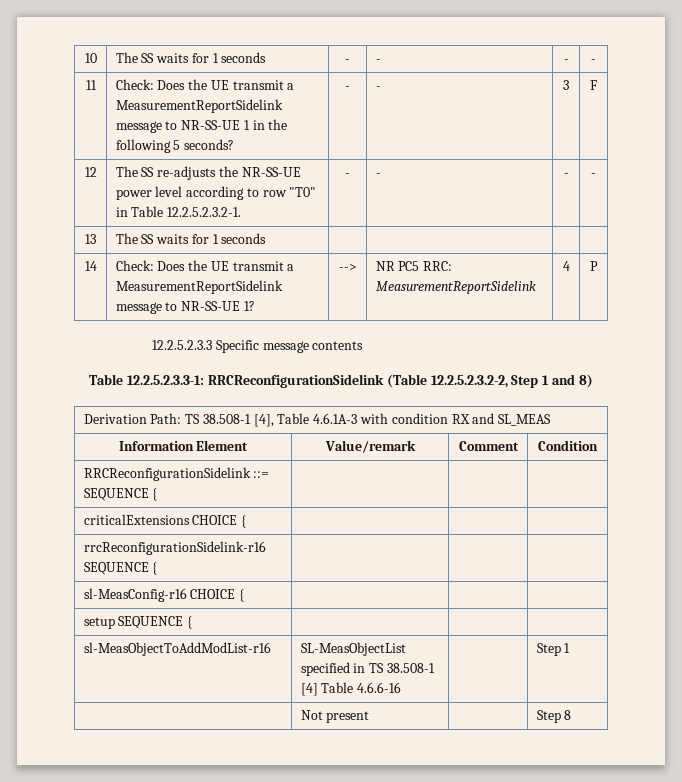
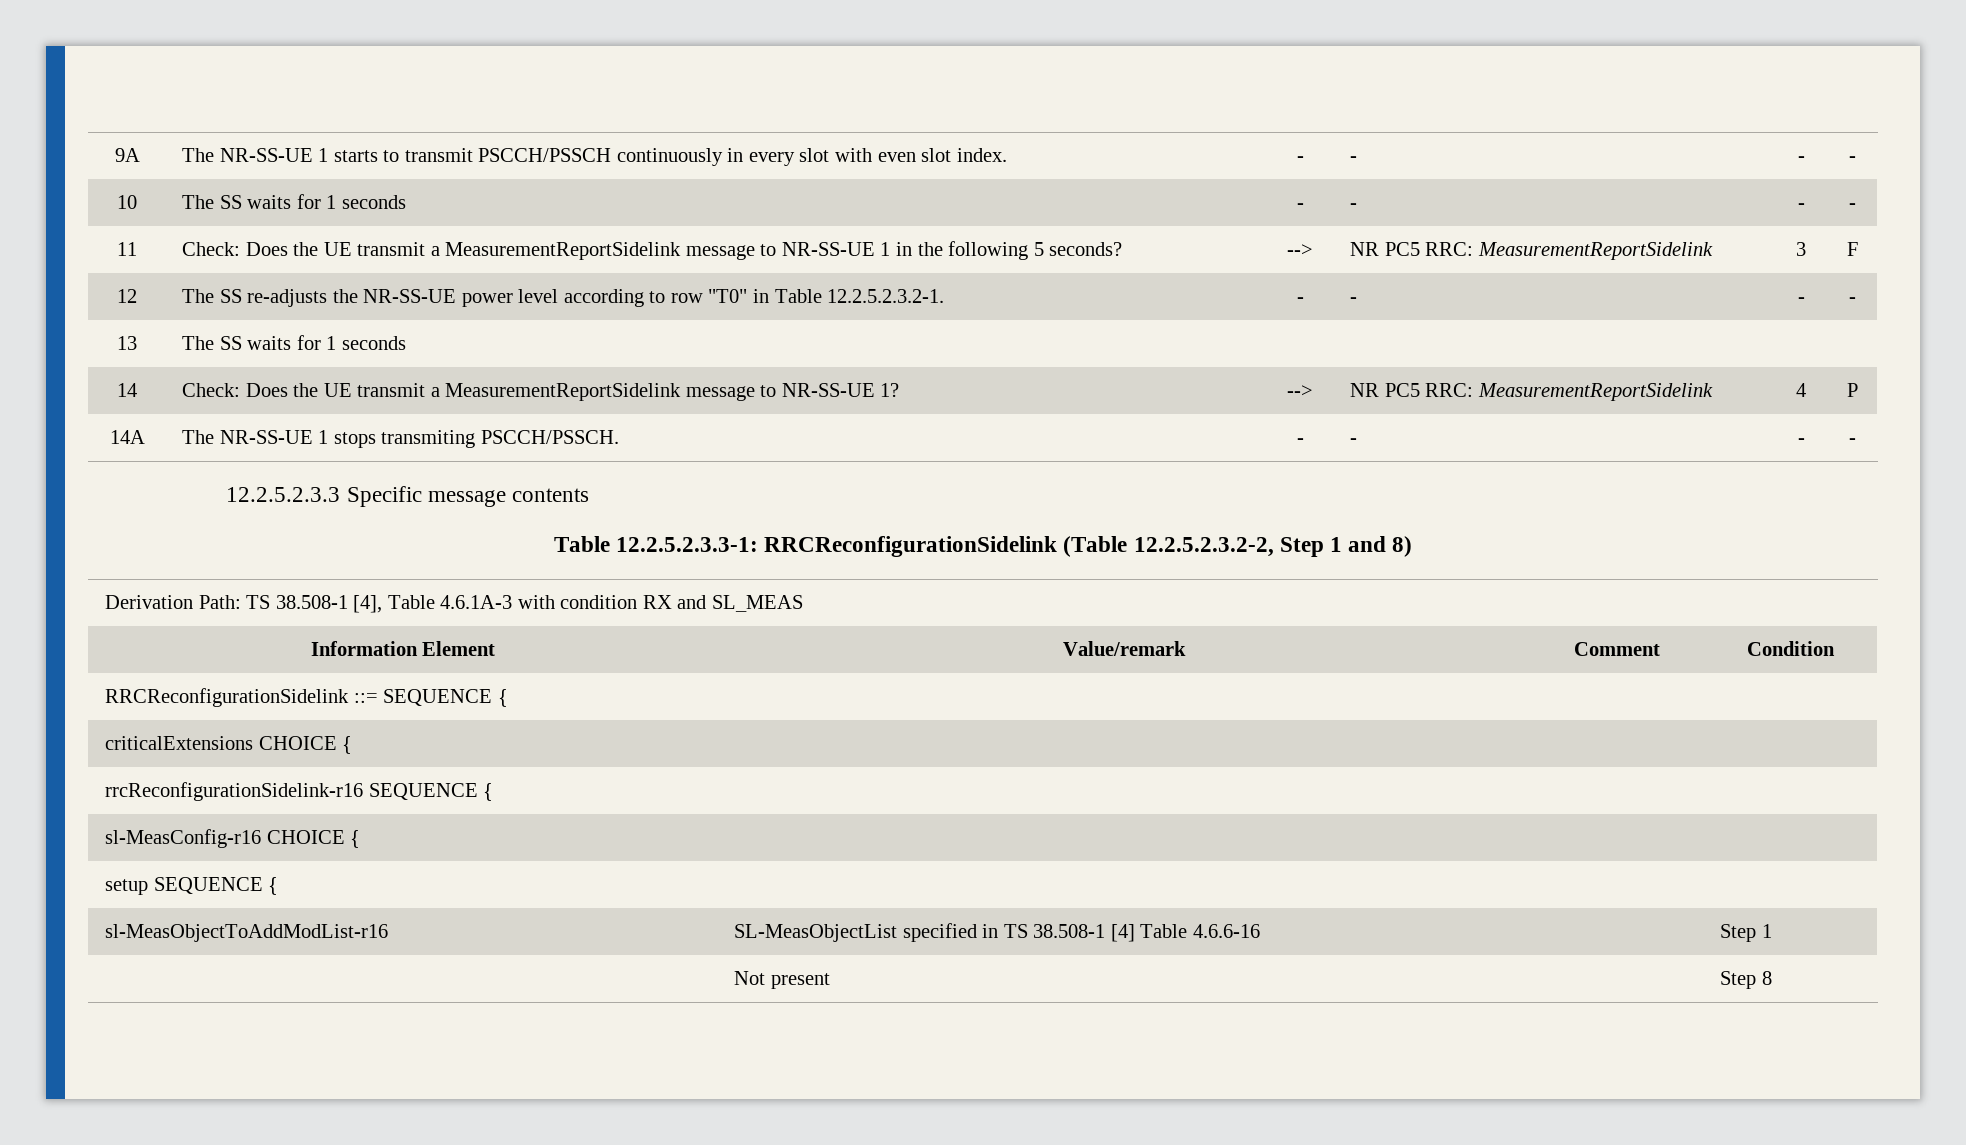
(84, 58) none -> [114,148,140,162] [182,148,1007,166] [1296,156,1304,162] [1350,156,1358,162] [1797,156,1805,162] [1848,156,1856,162] 9A | The NR-SS-UE 1 starts to transmit PSCCH/PSSCH continuously in every slot with even slot index. | - | - | - | - //
[345,86,350,90] [375,86,381,90] - | - -> [1287,244,1313,256] [1350,242,1713,260] --> | NR PC5 RRC: MeasurementReportSidelink
(598, 266) none -> [109,430,145,444] [182,430,619,448] [1296,438,1304,444] [1350,438,1358,444] [1797,438,1805,444] [1848,438,1856,444] // 14A | The NR-SS-UE 1 stops transmiting PSCCH/PSSCH. | - | - | - | -

